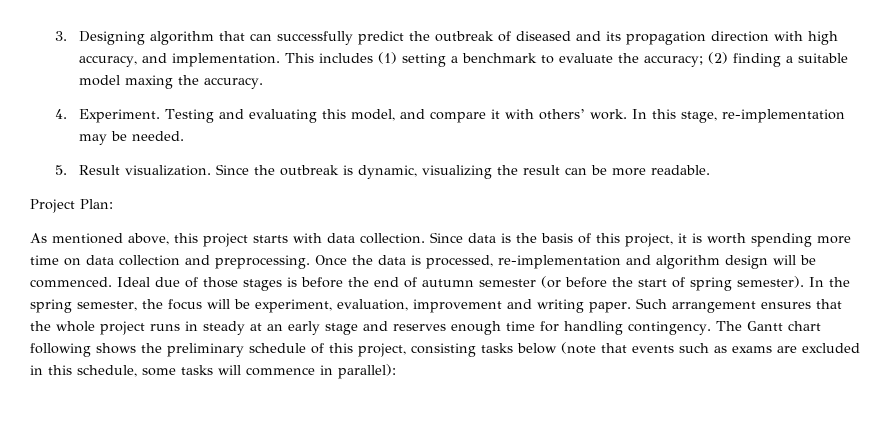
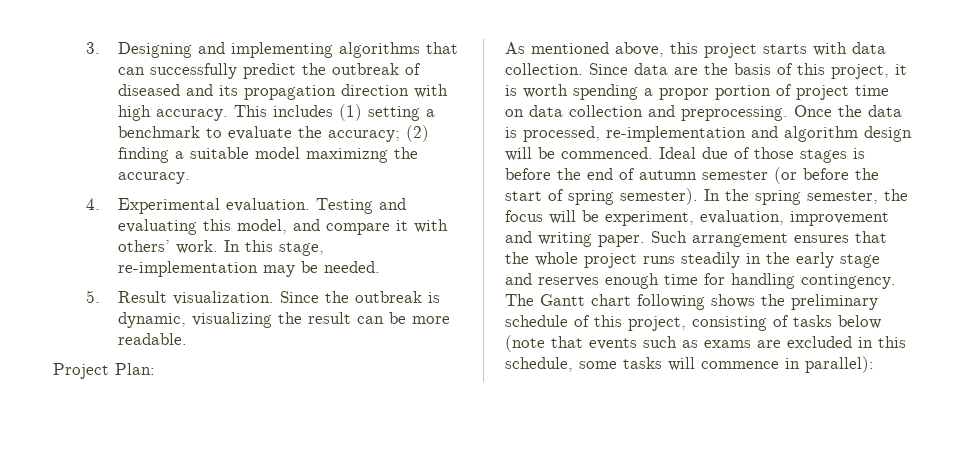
[150,31,215,45] algorithm -> [198,42,421,58] and implementing algorithms
[79,53,281,67] accuracy, and implementation. -> [156,109,229,121] accuracy.
[125,75,174,89] maxing -> [306,148,389,163] maximizng
[79,109,161,123] Experiment. -> [118,198,311,214] Experimental evaluation.
[501,233,511,243] is -> [674,67,698,75] are
[817,236,851,244] more -> [644,84,849,100] a propor portion of project
[185,321,283,335] in steady at an -> [681,252,790,268] steadily in the
(476, 350) none -> [773,315,789,327] of

